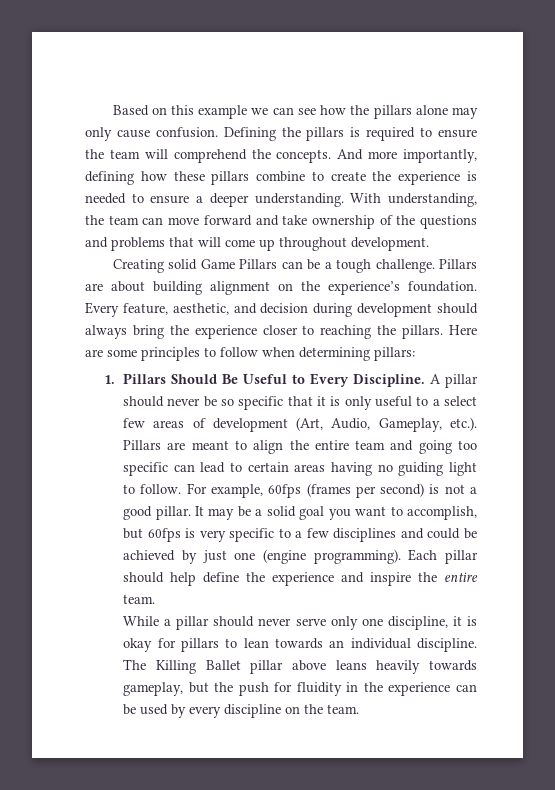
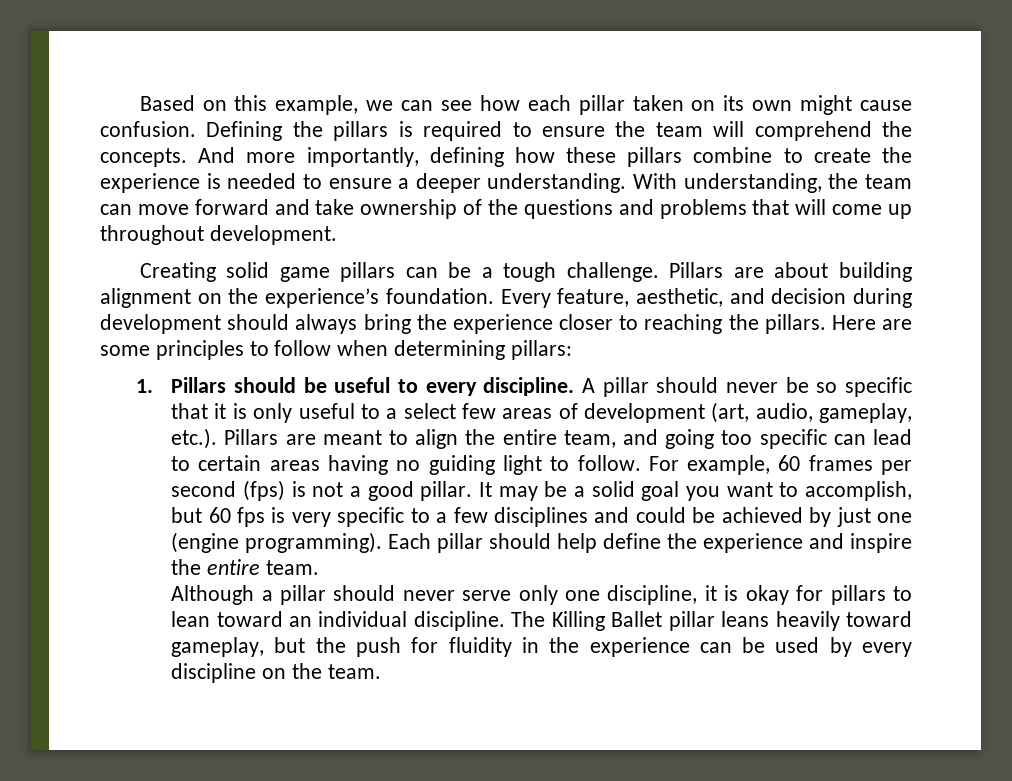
[198,105,248,119] example -> [275,95,359,115] example,
[350,105,478,119] [85,127,112,141] the pillars alone may only -> [527,95,853,115] each pillar taken on its own might
[200,259,278,269] Game Pillars -> [279,262,396,282] game pillars
[171,373,426,387] Should Be Useful to Every Discipline. -> [233,377,575,396] should be useful to every discipline.
[296,417,442,432] (Art, Audio, Gameplay, -> [711,402,912,423] (art, audio, gameplay,
[355,440,386,450] team -> [563,430,616,448] team,
[268,483,425,498] 60fps (frames per second) -> [778,455,913,475] [171,480,285,501] 60 frames per second (fps)
[147,528,181,542] 60fps -> [208,507,265,527] 60 fps
[123,616,160,626] While -> [171,585,255,605] Although
[274,638,323,649] towards -> [216,611,283,627] toward
[291,660,326,671] above -> (715, 621) none
[429,660,477,671] towards -> [846,611,912,627] toward

